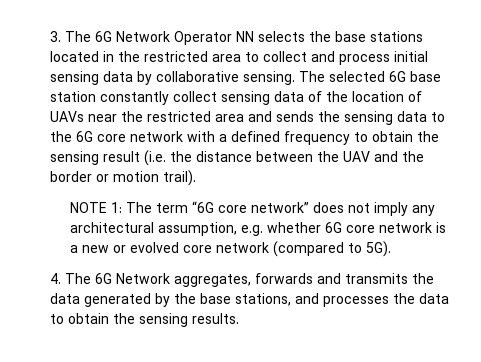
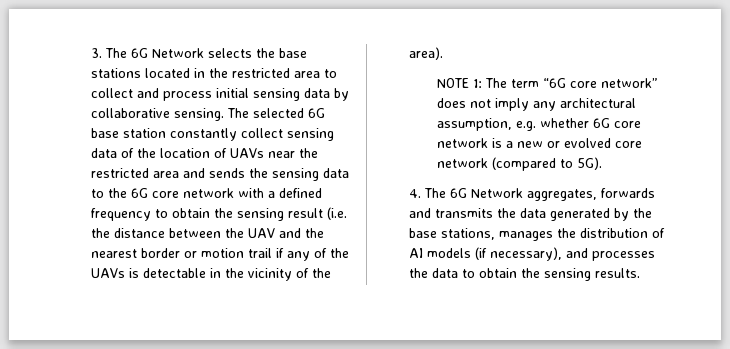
[173,31,254,45] Operator NN -> (204, 53) none
(424, 156) none -> [90,249,137,258] nearest
[162,170,196,186] trail). -> [247,248,349,261] [90,268,331,281] [408,47,443,60] trail if any of the UAVs is detectable in the vicinity of the area).
(291, 299) none -> [498,228,665,241] [408,247,562,261] manages the distribution of AI models (if necessary),

